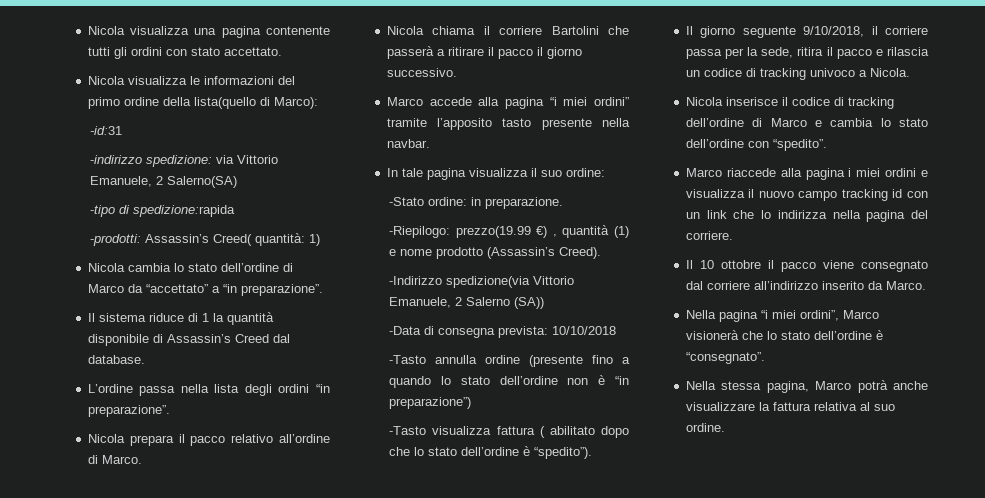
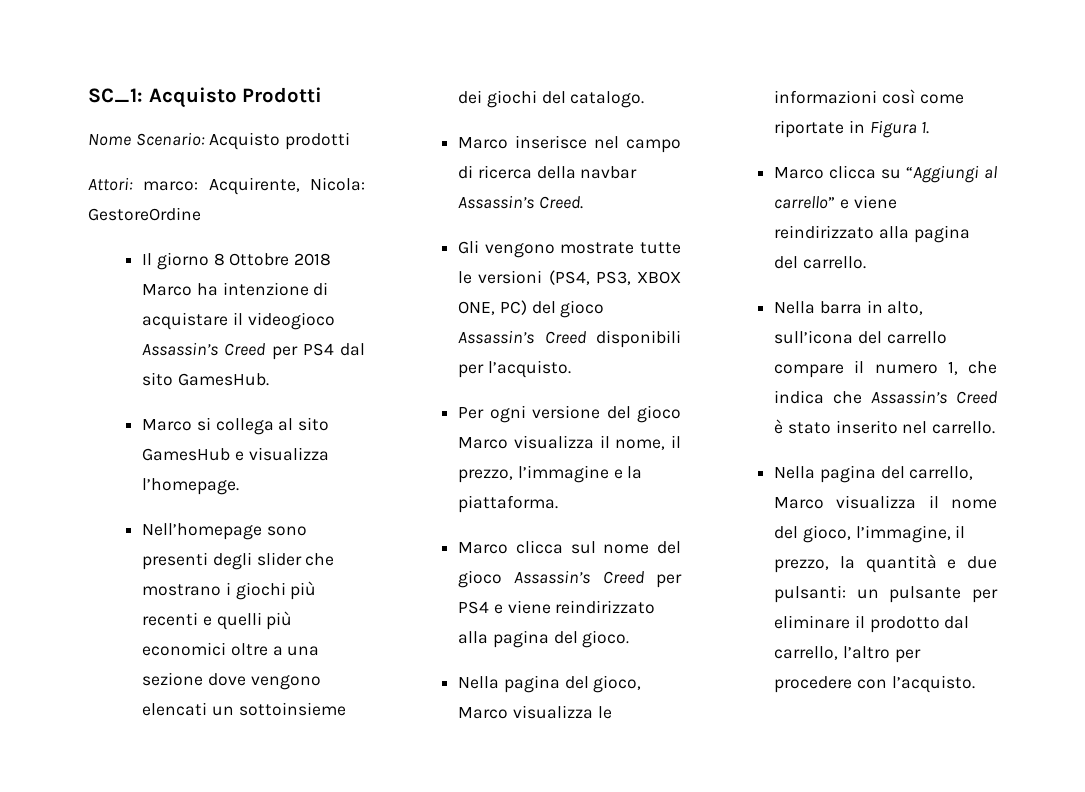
[87,26,330,38] [87,47,282,59] [87,76,295,85] [87,97,318,109] [90,126,123,135] [90,155,279,167] [90,176,238,188] [90,205,236,217] [90,233,321,246] [87,263,293,272] [87,284,323,296] [87,312,274,325] [87,334,290,346] [87,355,145,364] [87,384,330,396] [87,405,170,417] [87,434,330,446] [87,455,142,464] [386,26,629,35] [386,46,582,59] [386,68,457,77] [386,97,629,109] [386,118,630,130] [386,139,430,148] [386,168,605,180] [389,197,564,209] [389,225,629,238] [389,247,602,259] [389,276,575,288] [389,297,545,309] [389,326,617,338] [389,355,630,367] [389,375,629,388] [389,397,472,409] [389,426,629,438] [389,446,593,459] [685,26,928,38] [685,47,929,59] [685,68,910,80] [685,97,894,109] [685,118,928,127] [685,139,827,151] [685,168,928,180] [685,189,928,201] [685,210,928,222] [685,231,733,240] [685,260,928,272] [685,281,926,290] [685,310,879,322] [685,330,883,340] [685,352,765,364] [685,380,928,393] [685,402,895,411] [685,423,725,432] Nicola visualizza una pagina contenente tutti gli ordini con stato accettato. // Nicola visualizza le informazioni del primo ordine della lista(quello di Marco): // -id:31 // -indirizzo spedizione: via Vittorio Emanuele, 2 Salerno(SA) // -tipo di spedizione:rapida // -prodotti: Assassin’s Creed( quantità: 1) // Nicola cambia lo stato dell’ordine di Marco da “accettato” a “in preparazione”. // Il sistema riduce di 1 la quantità disponibile di Assassin’s Creed dal database. // L’ordine passa nella lista degli ordini “in preparazione”. // Nicola prepara il pacco relativo all’ordine di Marco. // Nicola chiama il corriere Bartolini che passerà a ritirare il pacco il giorno successivo. // Marco accede alla pagina “i miei ordini” tramite l’apposito tasto presente nella navbar. // In tale pagina visualizza il suo ordine: // -Stato ordine: in preparazione. // -Riepilogo: prezzo(19.99 €) , quantità (1) e nome prodotto (Assassin’s Creed). // -Indirizzo spedizione(via Vittorio Emanuele, 2 Salerno (SA)) // -Data di consegna prevista: 10/10/2018 // -Tasto annulla ordine (presente fino a quando lo stato dell’ordine non è “in preparazione”) // -Tasto visualizza fattura ( abilitato dopo che lo stato dell’ordine è “spedito”). // Il giorno seguente 9/10/2018, il corriere passa per la sede, ritira il pacco e rilascia un codice di tracking univoco a Nicola. // Nicola inserisce il codice di tracking dell’ordine di Marco e cambia lo stato dell’ordine con “spedito”. // Marco riaccede alla pagina i miei ordini e visualizza il nuovo campo tracking id con un link che lo indirizza nella pagina del corriere. // Il 10 ottobre il pacco viene consegnato dal corriere all’indirizzo inserito da Marco. // Nella pagina “i miei ordini”, Marco visionerà che lo stato dell’ordine è “consegnato”. // Nella stessa pagina, Marco potrà anche visualizzare la fattura relativa al suo ordine. -> [88,87,323,108] [88,132,351,150] [88,177,365,195] [88,207,201,221] [142,252,332,270] [142,282,329,296] [142,312,335,330] [142,342,365,360] [142,372,269,386] [142,417,330,435] [142,447,329,461] [142,478,240,495] [142,523,307,540] [142,552,335,570] [142,581,317,600] [142,611,293,630] [142,642,320,656] [142,672,321,690] [142,702,346,716] [458,90,645,108] [458,135,681,153] [458,165,638,179] [458,195,583,209] [458,240,681,258] [458,270,681,285] [458,300,605,318] [458,330,681,348] [458,360,571,378] [458,405,681,423] [458,435,681,450] [458,465,643,483] [458,495,559,513] [458,540,681,554] [458,570,682,588] [458,600,656,614] [458,630,630,648] [458,675,642,693] [458,705,612,719] [774,89,964,104] [774,120,930,138] [774,165,997,183] [774,195,897,209] [774,225,970,243] [774,256,866,269] [774,300,924,315] [774,330,947,344] [774,360,997,378] [774,390,997,404] [774,419,996,434] [774,465,974,483] [774,495,997,509] [774,525,966,543] [774,554,997,573] [774,585,998,603] [774,615,970,633] [774,646,921,663] [774,675,975,693] SC_1: Acquisto Prodotti // Nome Scenario: Acquisto prodotti // Attori: marco: Acquirente, Nicola: GestoreOrdine // Il giorno 8 Ottobre 2018 Marco ha intenzione di acquistare il videogioco Assassin’s Creed per PS4 dal sito GamesHub. // Marco si collega al sito GamesHub e visualizza l’homepage. // Nell’homepage sono presenti degli slider che mostrano i giochi più recenti e quelli più economici oltre a una sezione dove vengono elencati un sottoinsieme dei giochi del catalogo. // Marco inserisce nel campo di ricerca della navbar Assassin’s Creed. // Gli vengono mostrate tutte le versioni (PS4, PS3, XBOX ONE, PC) del gioco Assassin’s Creed disponibili per l’acquisto. // Per ogni versione del gioco Marco visualizza il nome, il prezzo, l’immagine e la piattaforma. // Marco clicca sul nome del gioco Assassin’s Creed per PS4 e viene reindirizzato alla pagina del gioco. // Nella pagina del gioco, Marco visualizza le informazioni così come riportate in Figura 1. // Marco clicca su “Aggiungi al carrello” e viene reindirizzato alla pagina del carrello. // Nella barra in alto, sull’icona del carrello compare il numero 1, che indica che Assassin’s Creed è stato inserito nel carrello. // Nella pagina del carrello, Marco visualizza il nome del gioco, l’immagine, il prezzo, la quantità e due pulsanti: un pulsante per eliminare il prodotto dal carrello, l’altro per procedere con l’acquisto.

